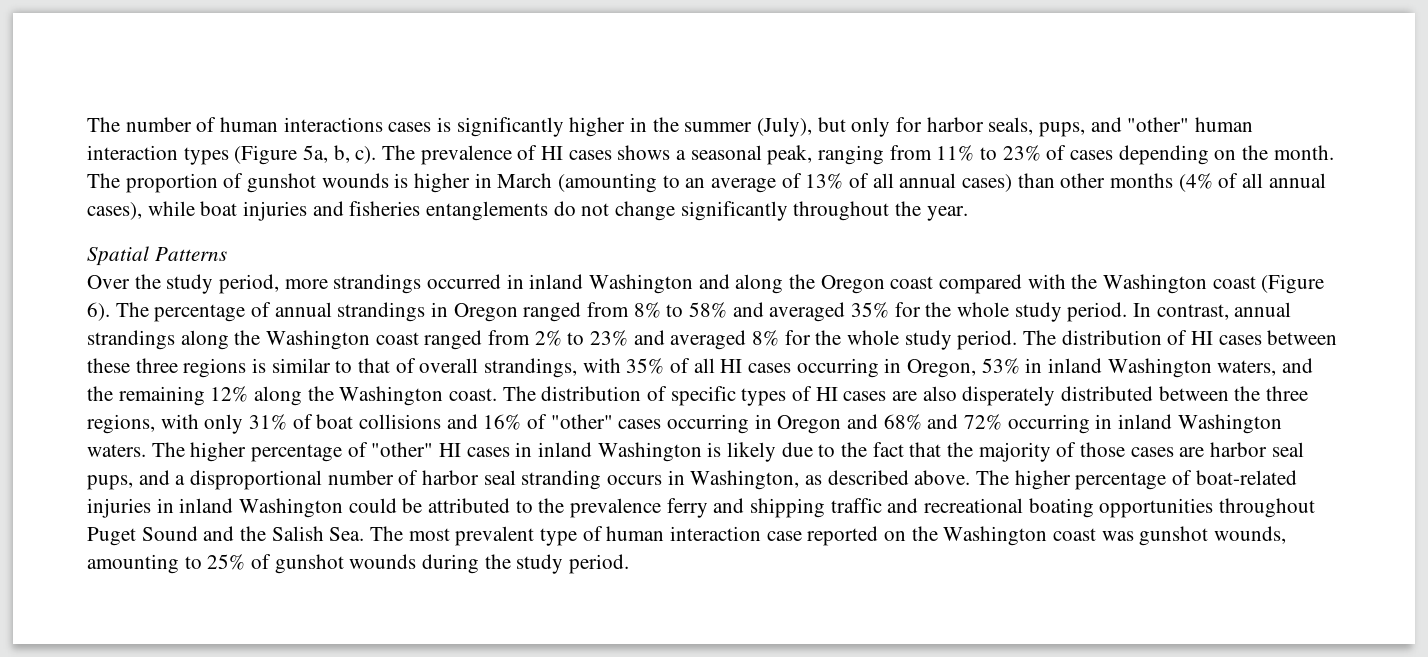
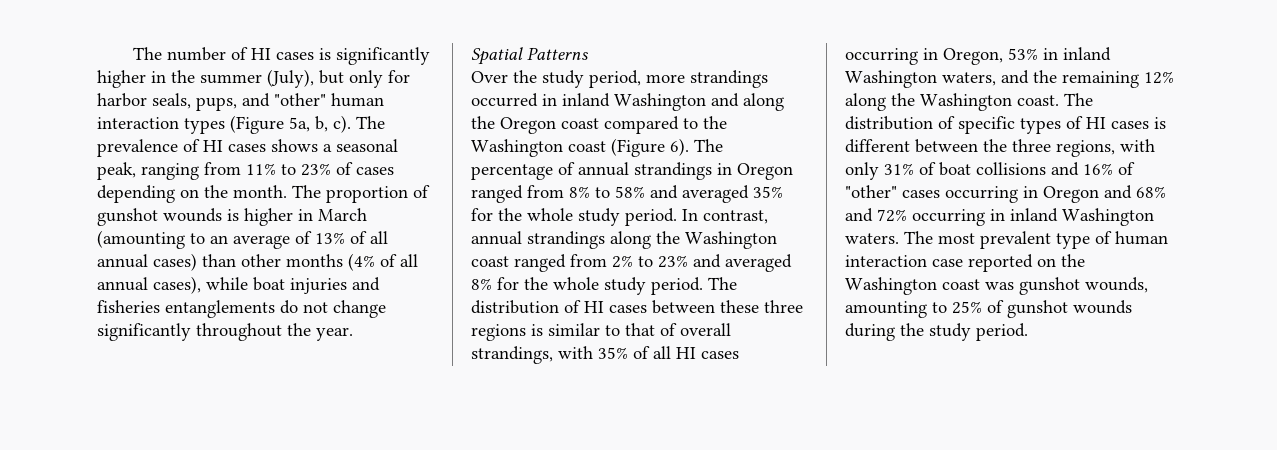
[220,117,383,132] human interactions -> [250,48,271,60] HI
[1027,274,1066,289] with -> [683,118,698,129] to
[892,386,1154,406] are also disperately distributed -> [1154,117,1166,129] [845,139,910,153] is different
[190,442,1304,462] [87,470,1297,490] [87,498,1316,518] [87,526,404,546] higher percentage of "other" HI cases in inland Washington is likely due to the fact that the majority of those cases are harbor seal pups, and a disproportional number of harbor seal stranding occurs in Washington, as described above. The higher percentage of boat-related injuries in inland Washington could be attributed to the prevalence ferry and shipping traffic and recreational boating opportunities throughout Puget Sound and the Salish Sea. The -> (933, 237) none

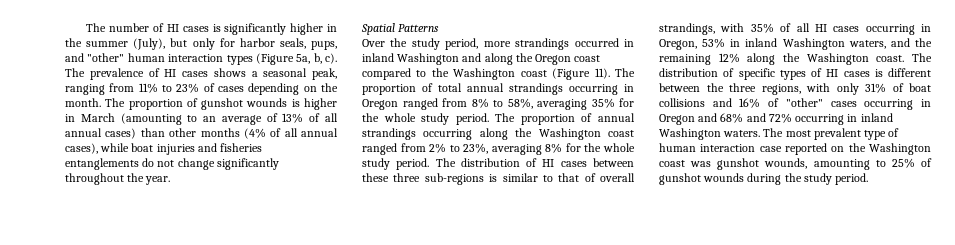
[670,138,723,156] [471,162,712,180] 6). The percentage of annual strandings -> [594,68,635,79] [362,83,618,95] 11). The proportion of total annual strandings occurring
[615,185,749,203] 58% and averaged -> [507,98,587,110] 58%, averaging
[682,209,768,224] [471,231,605,249] In contrast, annual strandings -> [495,113,635,125] [362,128,473,140] The proportion of annual strandings occurring
[658,254,792,272] 23% and averaged -> [463,143,542,155] 23%, averaging
[471,324,526,341] regions -> [424,173,484,185] sub-regions

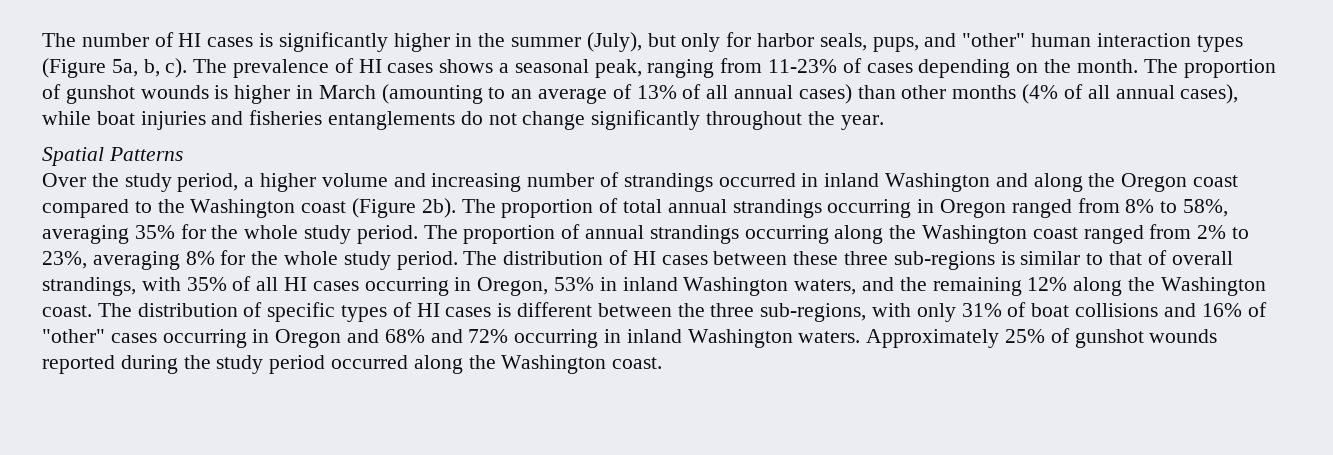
[138,83,200,93] 11% to 23% -> [768,59,838,73] 11-23%
[483,41,511,47] more -> [244,172,620,192] a higher volume and increasing number of
[594,68,610,79] 11). -> [421,198,456,218] 2b).
[761,84,801,95] regions, -> [760,303,867,322] sub-regions,
[763,128,900,140] [659,143,931,155] [659,158,886,170] The most prevalent type of human interaction case reported on the Washington coast was gunshot wounds, amounting to -> [866,329,1000,348] Approximately
(745, 177) none -> [42,355,115,374] reported
[835,173,869,185] period. -> [269,355,663,374] period occurred along the Washington coast.

